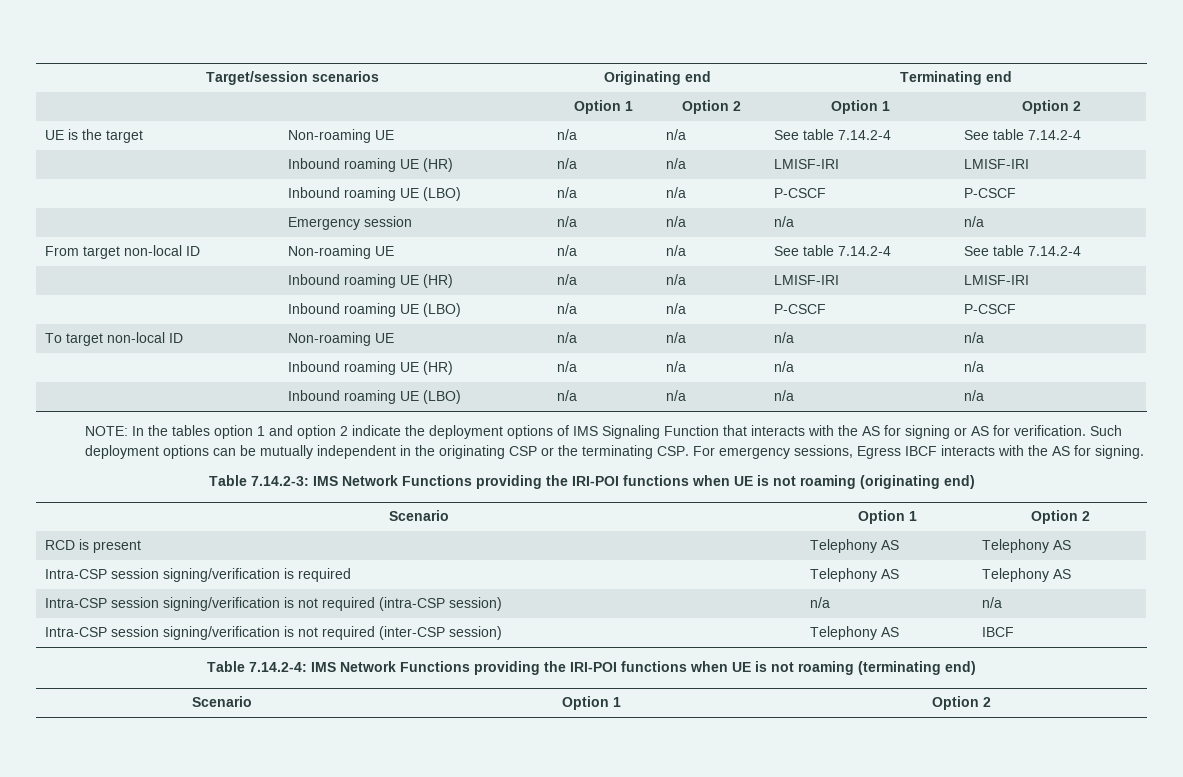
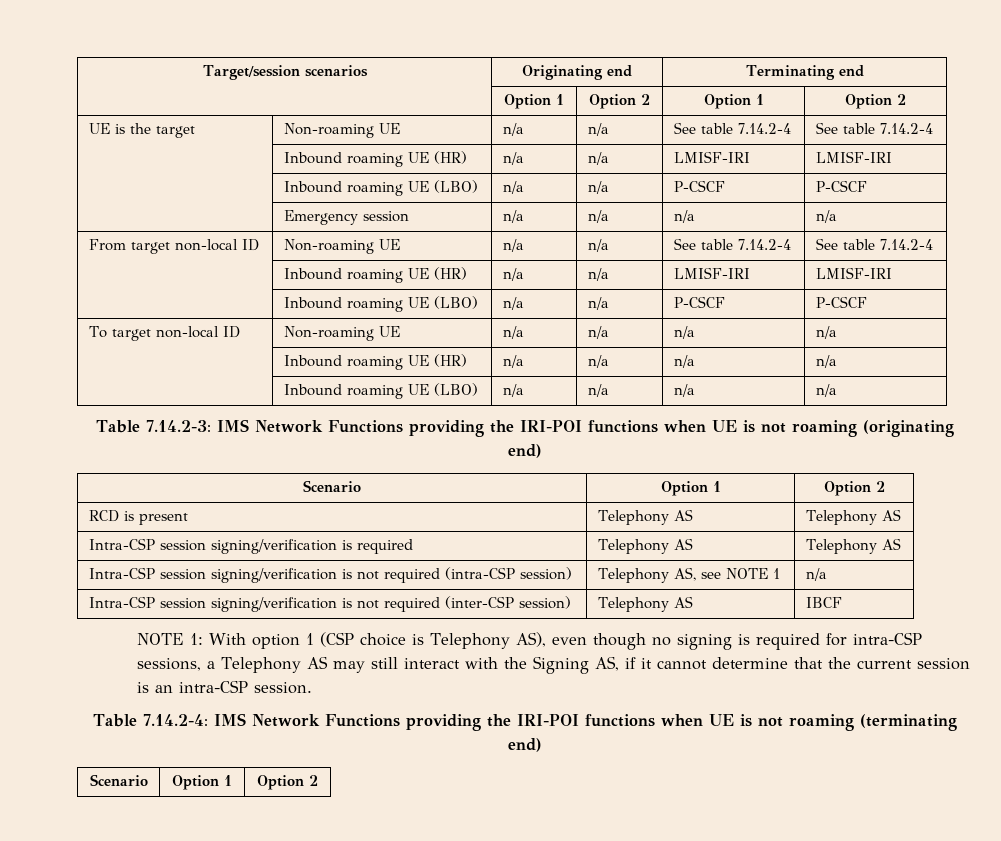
[84,425,1122,439] [84,445,1144,459] // NOTE: In the tables option 1 and option 2 indicate the deployment options of IMS Signaling Function that interacts with the AS for signing or AS for verification. Such deployment options can be mutually independent in the originating CSP or the terminating CSP. For emergency sessions, Egress IBCF interacts with the AS for signing. -> (837, 390) none
[809,597,830,608] n/a -> [597,567,780,583] Telephony AS, see NOTE 1
(1014, 632) none -> [136,632,922,650] [136,656,970,674] [136,680,312,694] // NOTE 1: With option 1 (CSP choice is Telephony AS), even though no signing is required for intra-CSP sessions, a Telephony AS may still interact with the Signing AS, if it cannot determine that the current session is an intra-CSP session.

